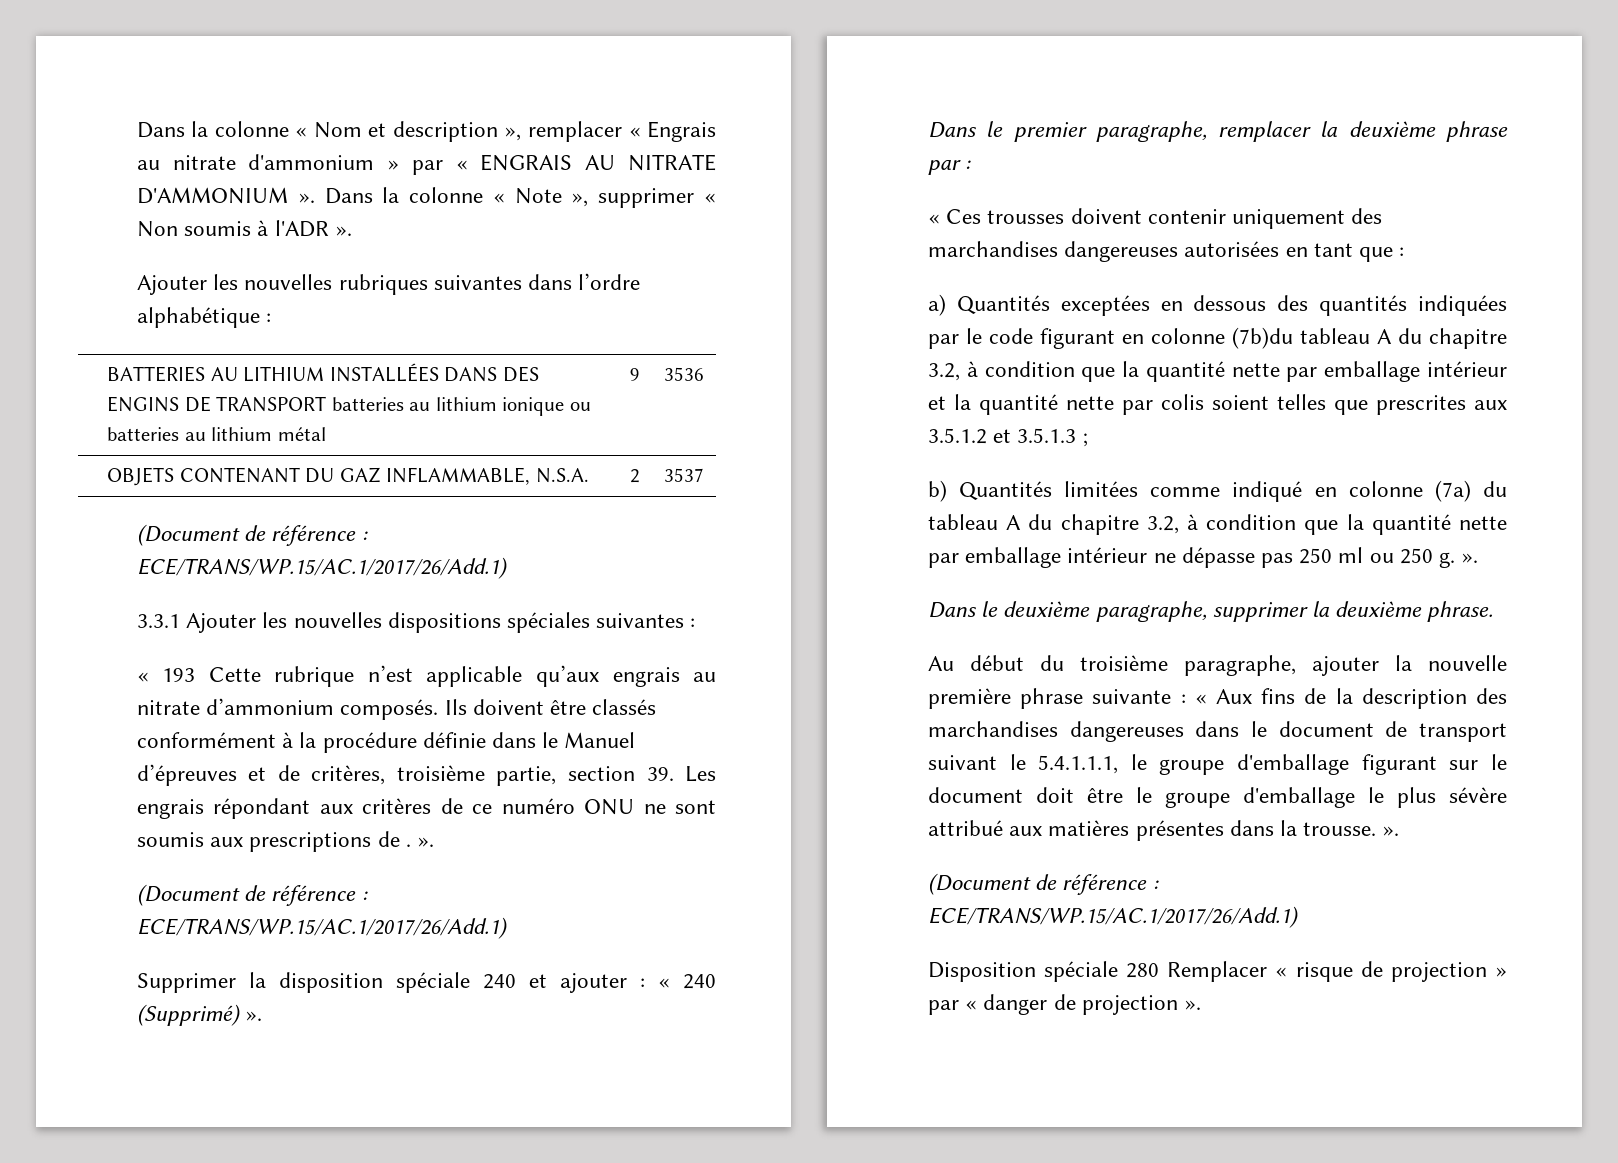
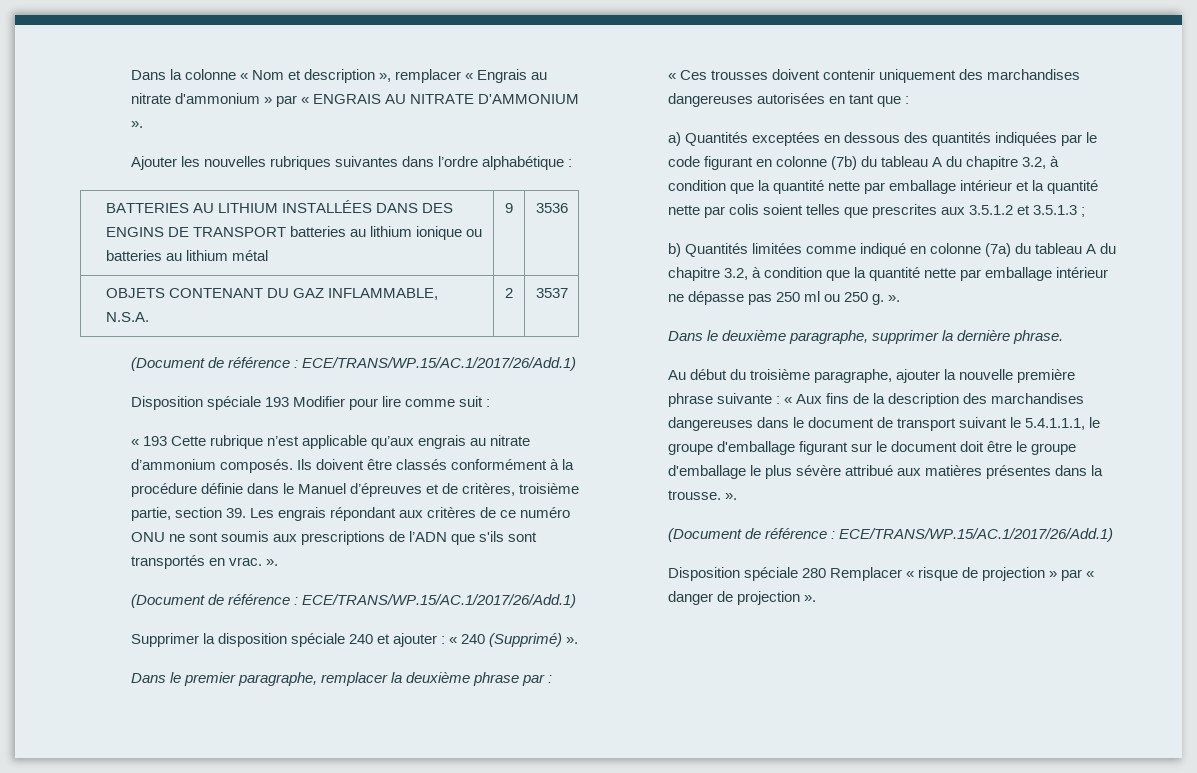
[324,187,717,208] [136,220,352,237] Dans la colonne « Note », supprimer « Non soumis à l'ADR ». -> (143, 124) none
[136,612,685,633] 3.3.1 Ajouter les nouvelles dispositions spéciales suivantes -> [130,396,484,410] Disposition spéciale 193 Modifier pour lire comme suit
[405,844,411,847] . -> [409,531,538,545] [130,555,262,569] l’ADN que s'ils sont transportés en vrac.
[1231,327,1293,349] (7b)du -> [830,156,878,170] (7b) du
[1335,601,1423,617] deuxième -> [957,330,1011,341] dernière

